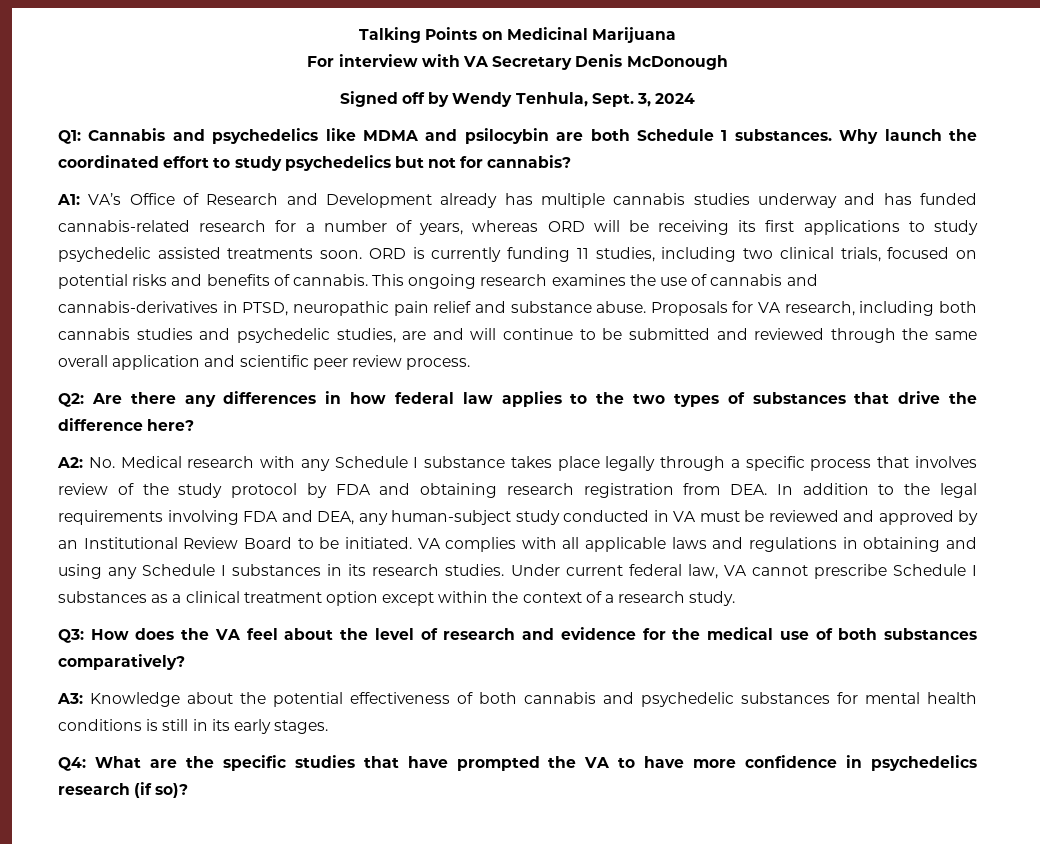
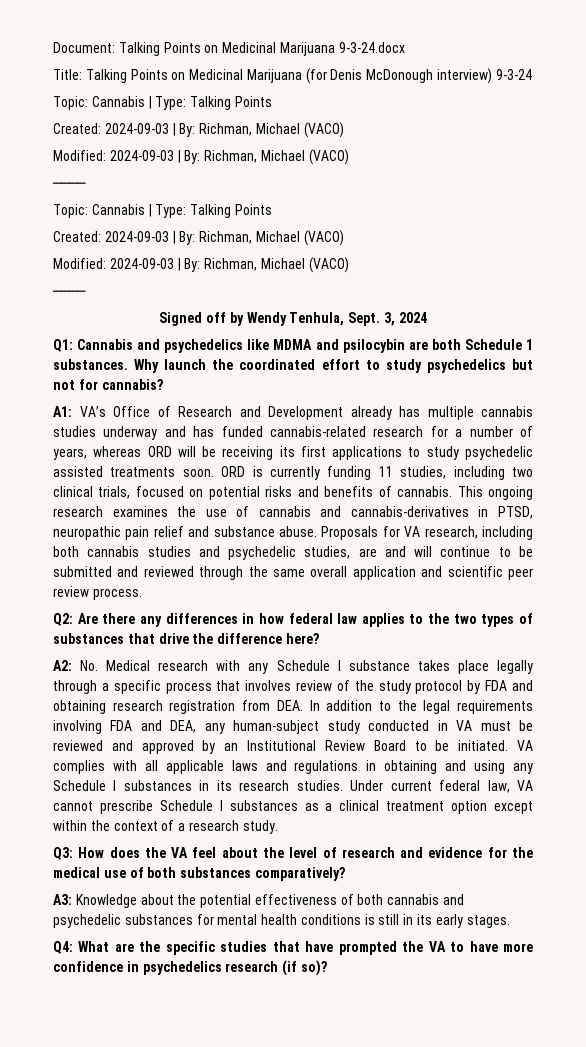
[359,27,676,43] [307,54,728,70] Talking Points on Medicinal Marijuana // For interview with VA Secretary Denis McDonough -> [53,42,405,56] [53,68,532,84] [53,96,272,110] [53,122,344,138] [53,149,349,165] [52,182,86,188] [53,204,272,218] [53,230,344,246] [53,257,349,273] [52,290,86,296] Document: Talking Points on Medicinal Marijuana 9-3-24.docx // Title: Talking Points on Medicinal Marijuana (for Denis McDonough interview) 9-3-24 // Topic: Cannabis | Type: Talking Points // Created: 2024-09-03 | By: Richman, Michael (VACO) // Modified: 2024-09-03 | By: Richman, Michael (VACO) // ──── // Topic: Cannabis | Type: Talking Points // Created: 2024-09-03 | By: Richman, Michael (VACO) // Modified: 2024-09-03 | By: Richman, Michael (VACO) // ────

